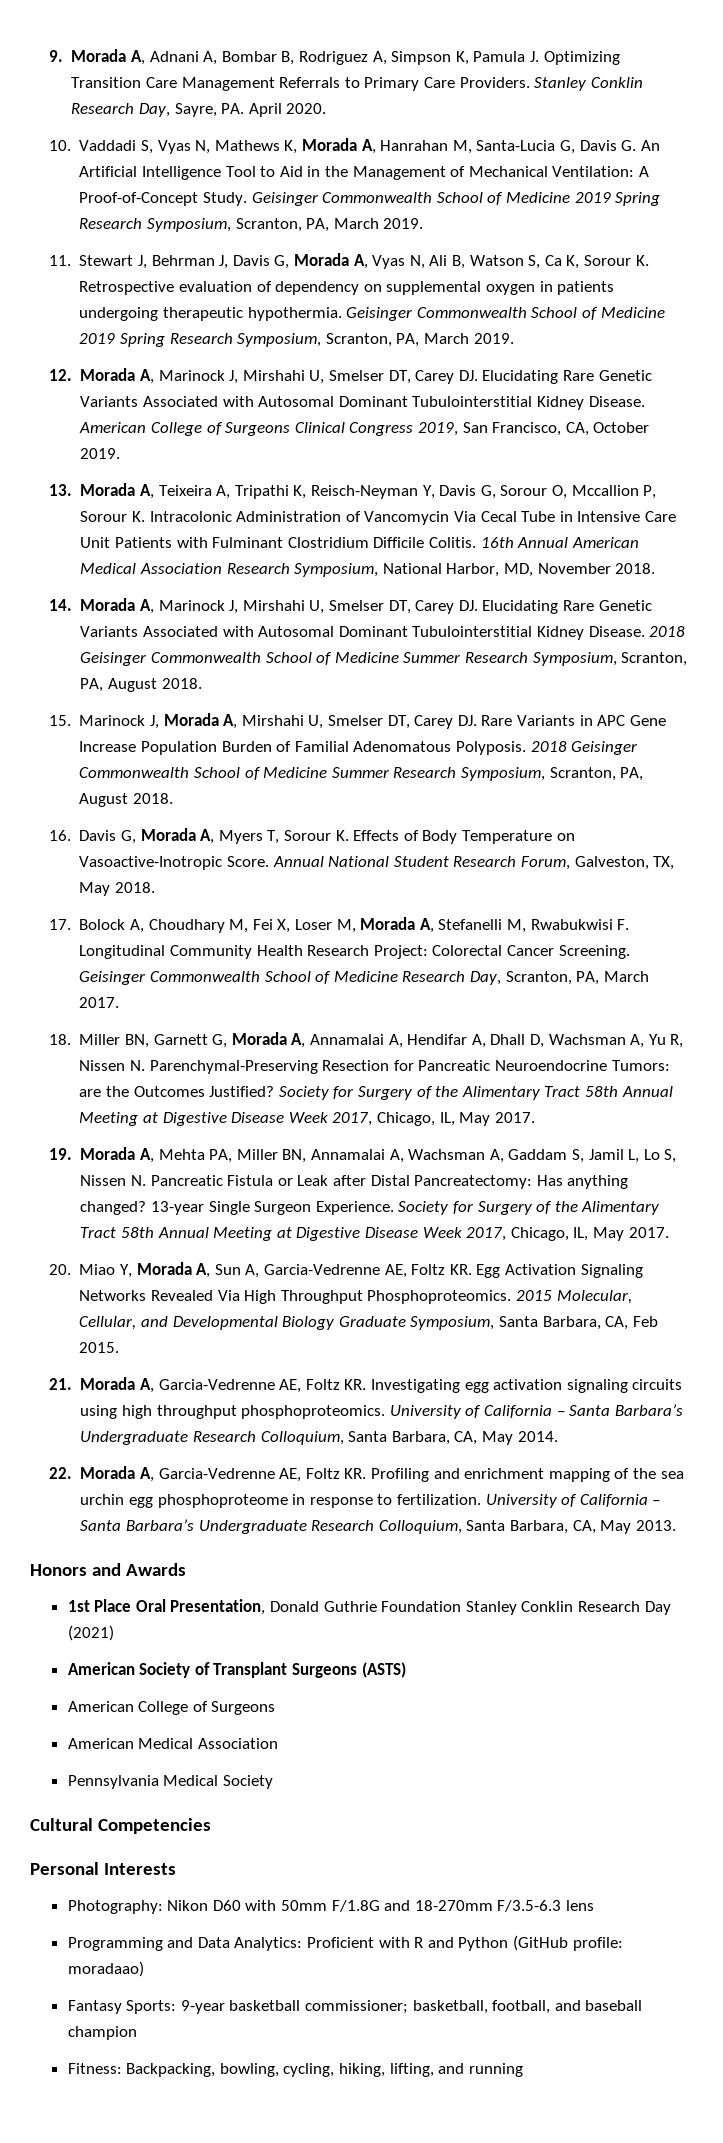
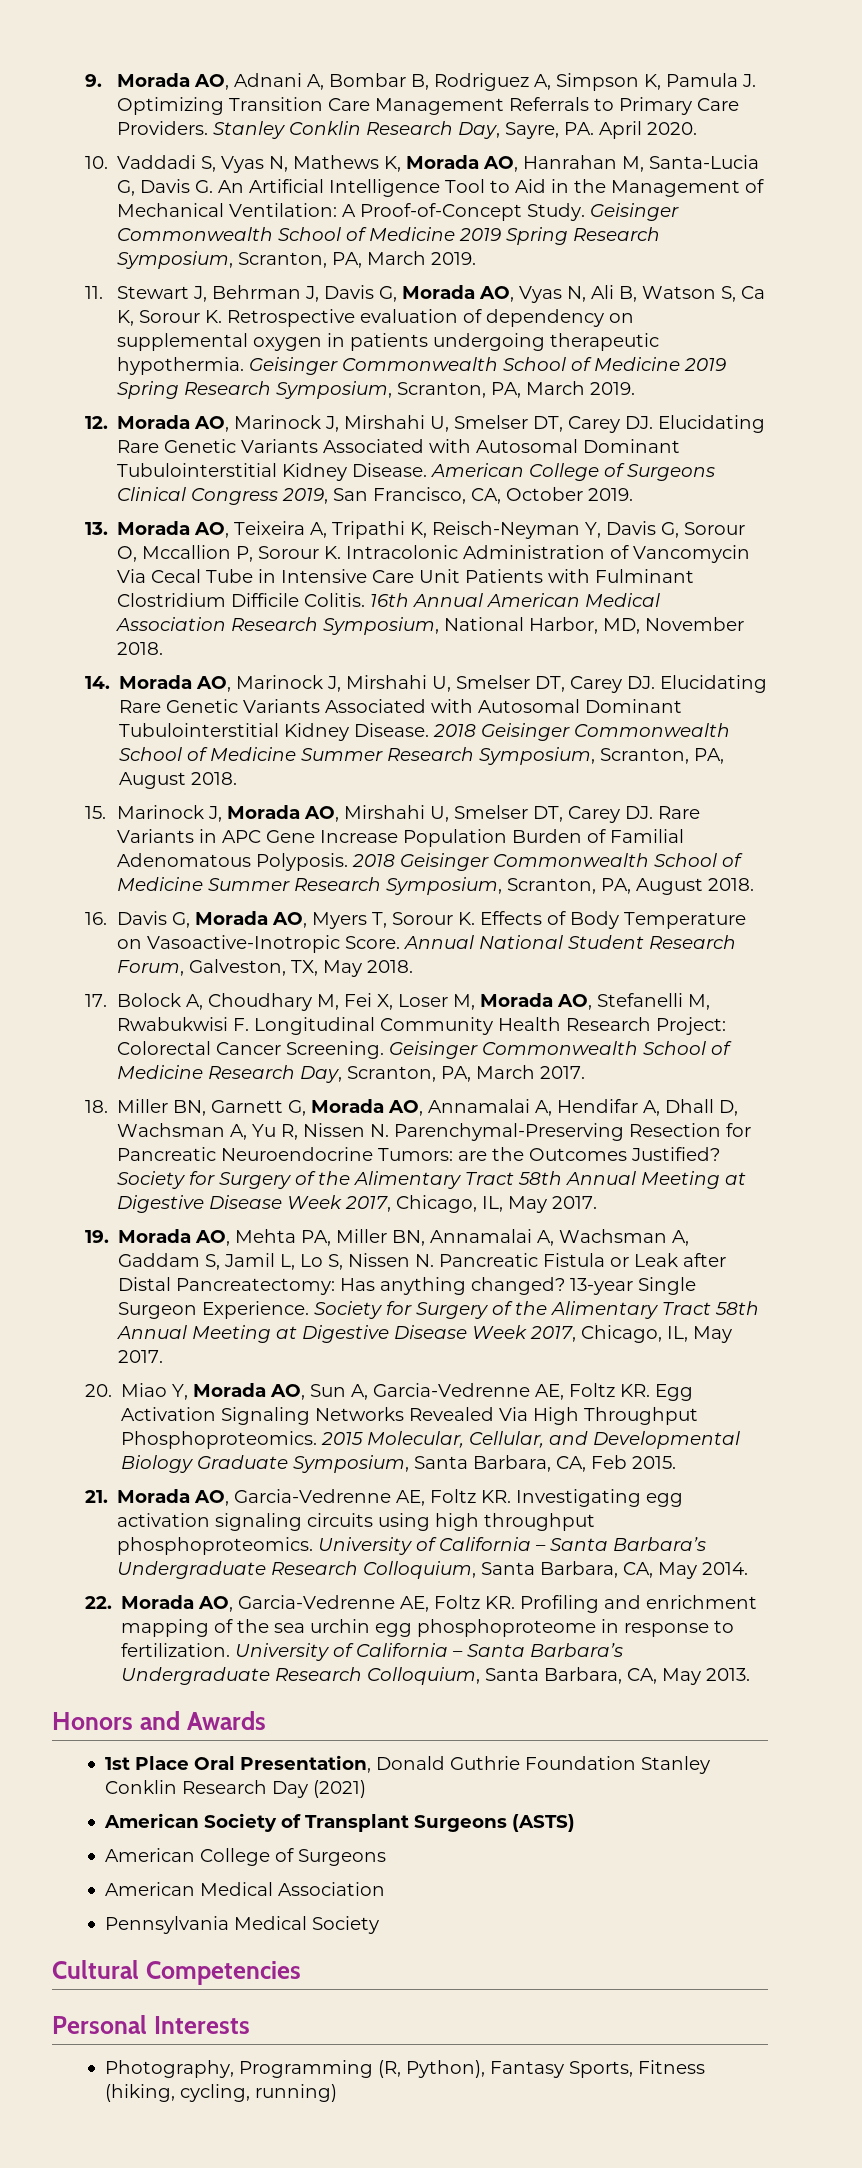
[131,50,146,65] A, -> [194,74,230,90] AO,
[361,139,376,154] A, -> [483,156,519,172] AO,
[353,254,368,269] A, -> [479,286,515,302] AO,
[140,369,155,384] A, -> [194,416,230,432] AO,
[140,484,155,499] A, -> [194,522,230,538] AO,
[140,599,155,614] A, -> [195,676,231,692] AO,
[223,714,238,729] A, -> [304,806,340,822] AO,
[200,829,215,844] A, -> [272,912,308,928] AO,
[419,918,434,933] A, -> [557,994,593,1010] AO,
[291,1033,306,1048] A, -> [388,1100,424,1116] AO,
[140,1148,155,1163] A, -> [194,1230,230,1246] AO,
[196,1263,211,1278] A, -> [269,1384,305,1400] AO,
[140,1378,155,1393] A, -> [194,1490,230,1506] AO,
[140,1467,155,1482] A, -> [197,1596,233,1612] AO,
[67,1900,594,1914] [67,1935,623,1951] [67,1961,144,1977] [67,2000,643,2014] [67,2026,137,2040] [67,2063,523,2077] Photography: Nikon D60 with 50mm F/1.8G and 18-270mm F/3.5-6.3 lens // Programming and Data Analytics: Proficient with R and Python (GitHub profile: moradaao) // Fantasy Sports: 9-year basketball commissioner; basketball, football, and baseball champion // Fitness: Backpacking, bowling, cycling, hiking, lifting, and running -> [104,2060,705,2078] [104,2084,337,2102] Photography, Programming (R, Python), Fantasy Sports, Fitness (hiking, cycling, running)

